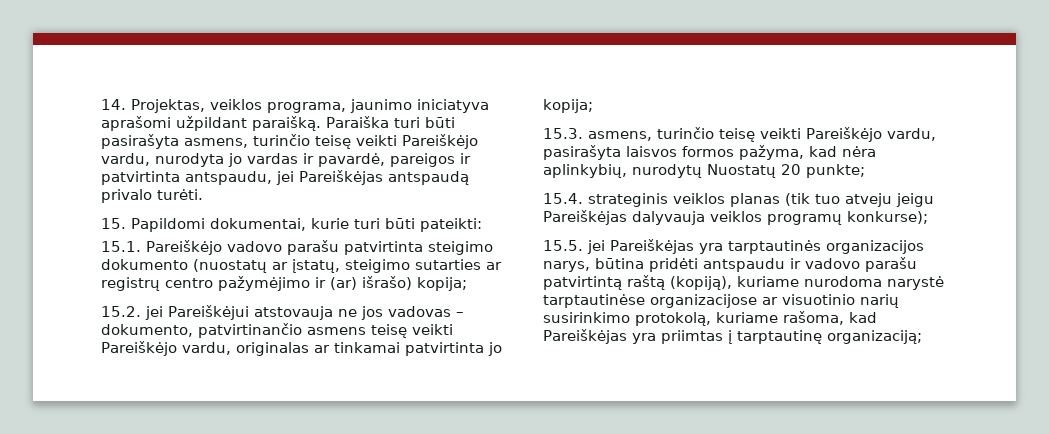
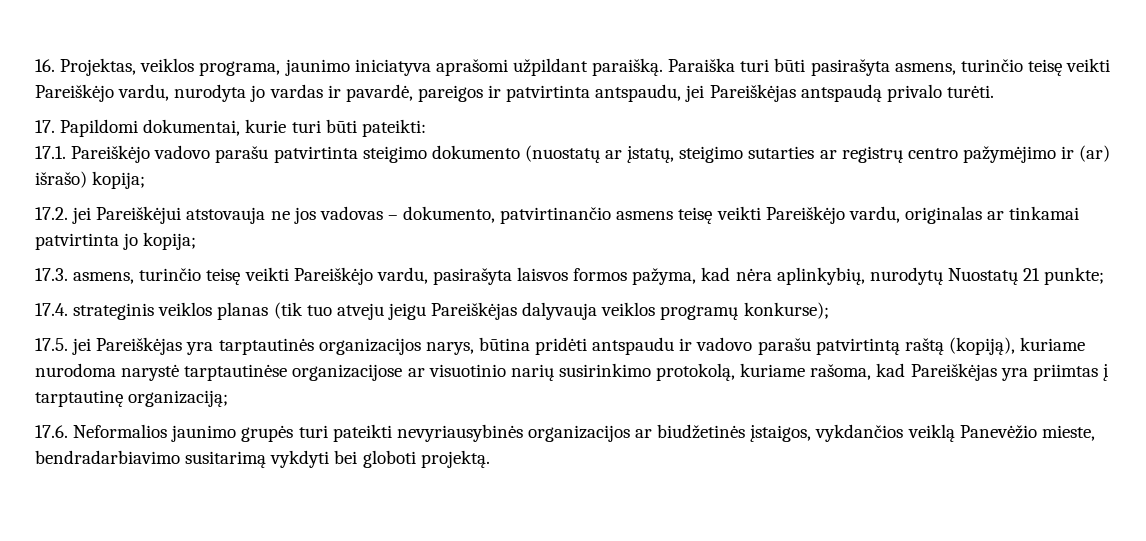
[101,99,126,110] 14. -> [35,59,55,72] 16.
[101,218,126,229] 15. -> [35,120,55,133] 17.
[101,241,141,252] 15.1. -> [35,146,66,159] 17.1.
[101,306,141,317] 15.2. -> [35,207,68,220] 17.2.
[543,128,583,139] 15.3. -> [35,268,68,281] 17.3.
[781,164,801,175] 20 -> [1023,268,1041,281] 21
[543,193,583,204] 15.4. -> [35,303,68,316] 17.4.
[543,240,583,251] 15.5. -> [35,338,68,351] 17.5.
(922, 337) none -> [35,424,1095,442] [35,450,490,468] // 17.6. Neformalios jaunimo grupės turi pateikti nevyriausybinės organizacijos ar biudžetinės įstaigos, vykdančios veiklą Panevėžio mieste, bendradarbiavimo susitarimą vykdyti bei globoti projektą.

